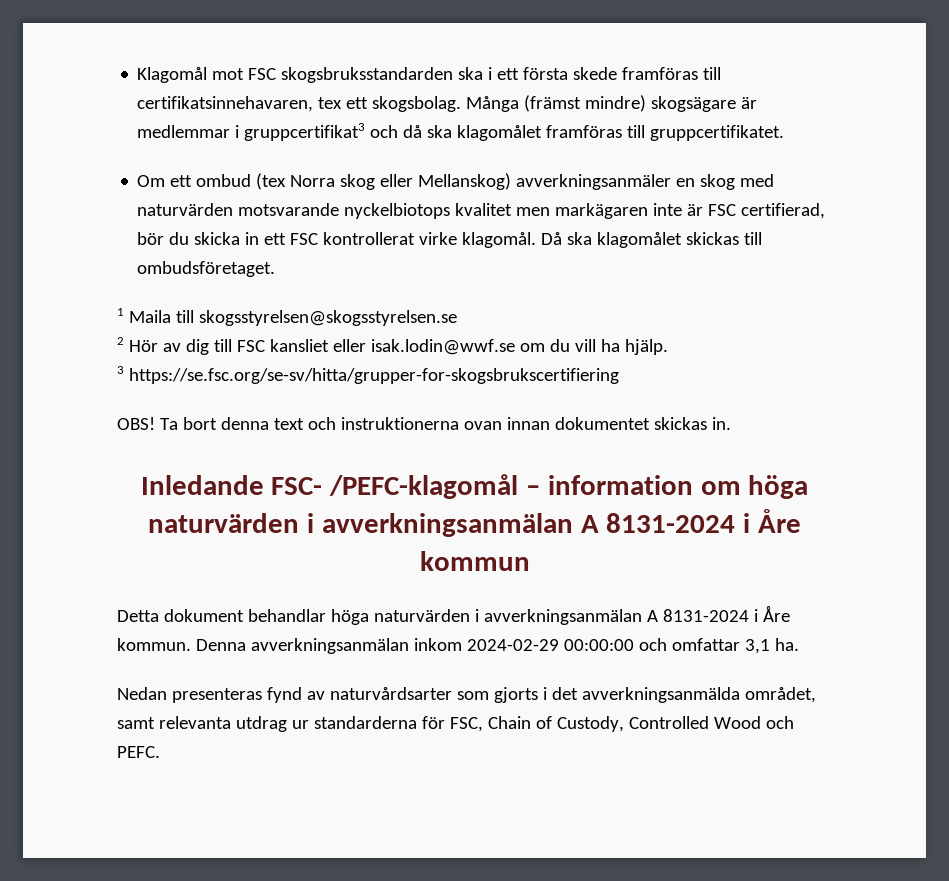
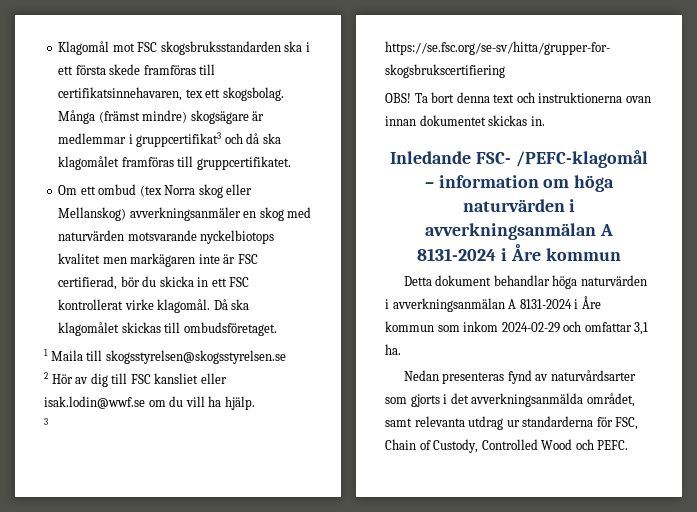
[117,638,409,654] kommun. Denna avverkningsanmälan -> [385,321,460,332] kommun som
[563,639,634,651] 00:00:00 -> (560, 327) none

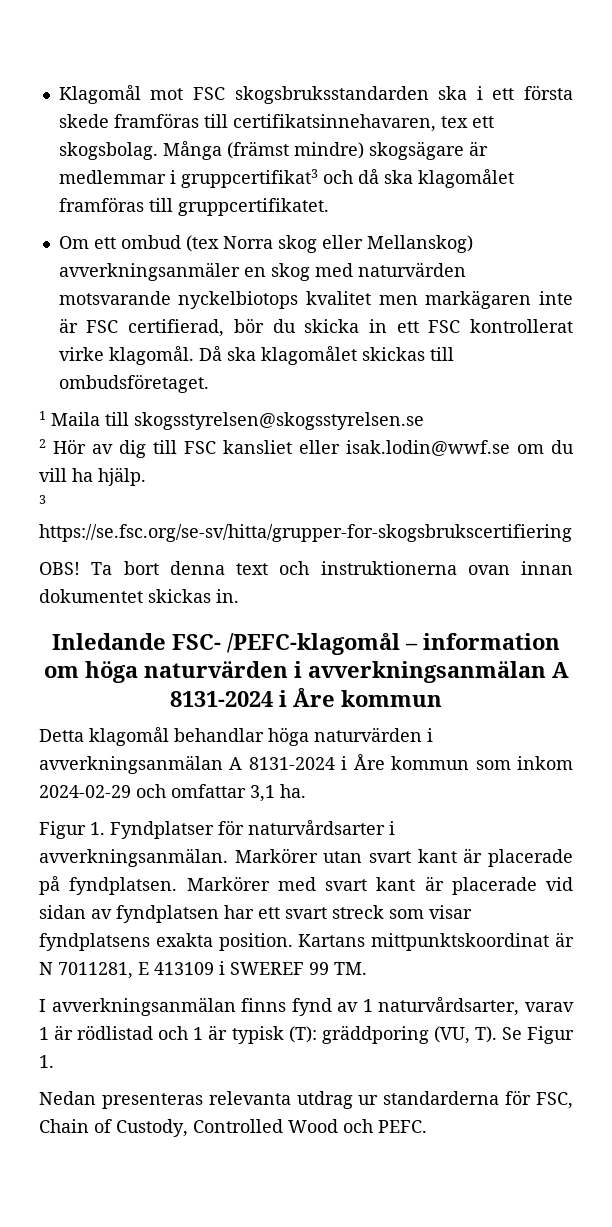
[435,275,492,286] dokument -> [89,727,169,746] klagomål
[403,370,636,384] [385,393,635,407] [385,418,412,427] Nedan presenteras fynd av naturvårdsarter som gjorts i det avverkningsanmälda området, samt -> [39,820,395,839] [39,848,573,867] [39,876,573,895] [39,905,472,923] [39,932,574,951] [39,961,367,979] [39,997,574,1016] [39,1025,574,1044] [39,1055,54,1068] [39,1091,203,1109] Figur 1. Fyndplatser för naturvårdsarter i avverkningsanmälan. Markörer utan svart kant är placerade på fyndplatsen. Markörer med svart kant är placerade vid sidan av fyndplatsen har ett svart streck som visar fyndplatsens exakta position. Kartans mittpunktskoordinat är N 7011281, E 413109 i SWEREF 99 TM. // I avverkningsanmälan finns fynd av 1 naturvårdsarter, varav 1 är rödlistad och 1 är typisk (T): gräddporing (VU, T). Se Figur 1. // Nedan presenteras

